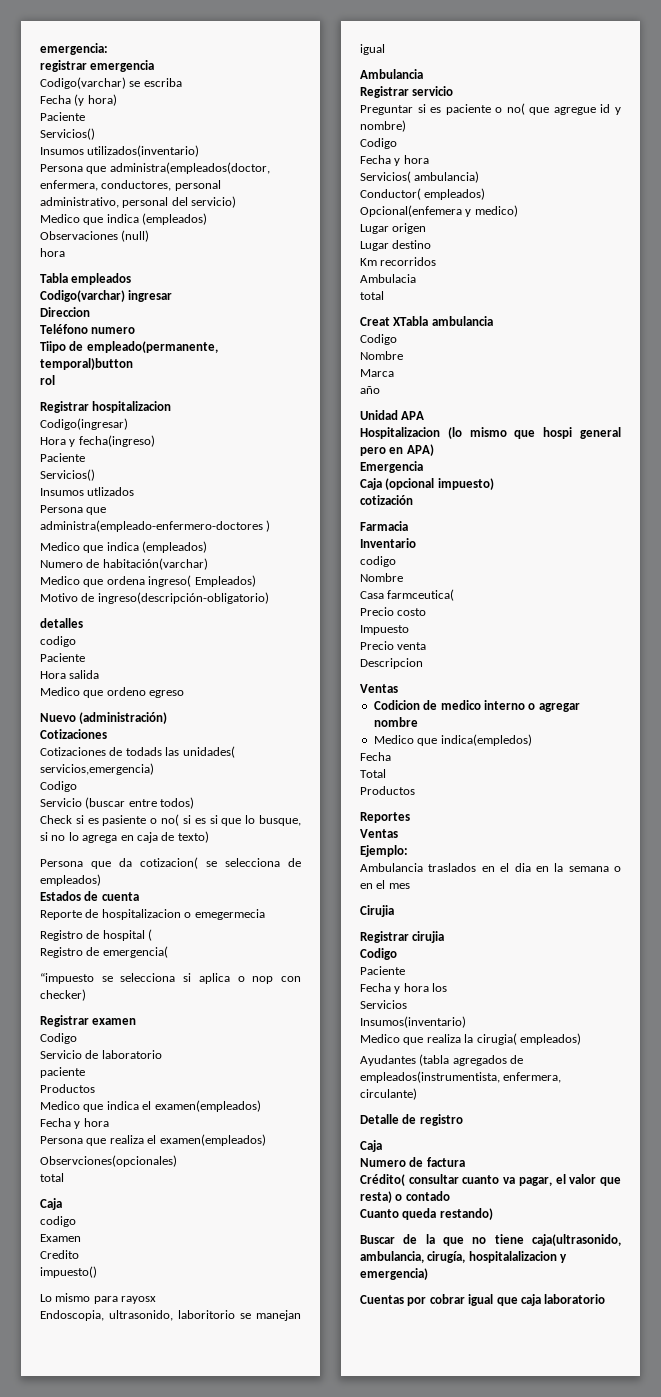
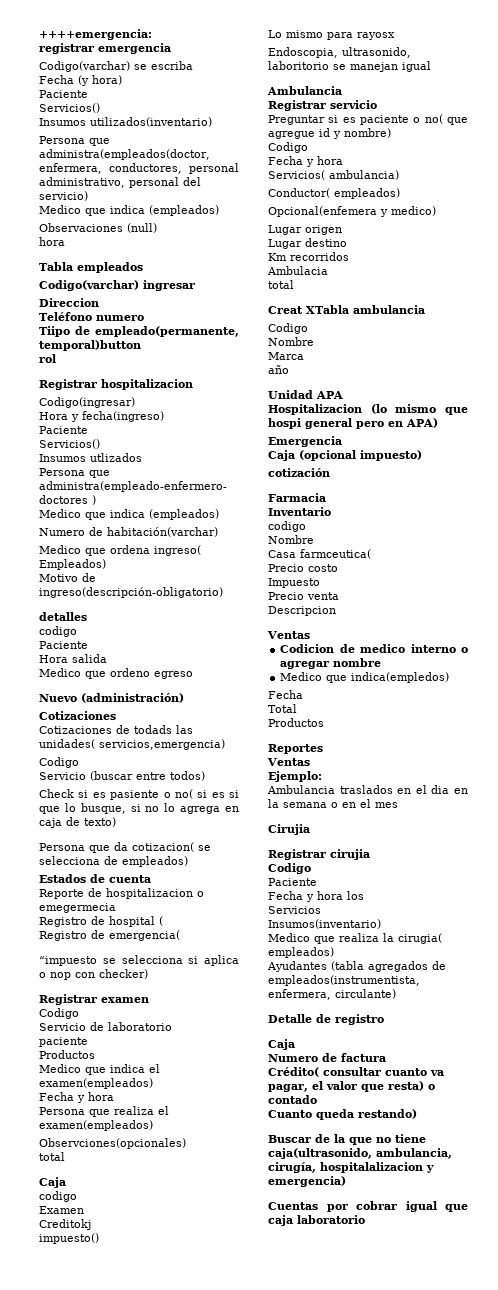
[40,43,108,55] emergencia: -> [39,29,152,40] ++++emergencia:
[40,1250,79,1259] Credito -> [39,1219,91,1230] Creditokj

